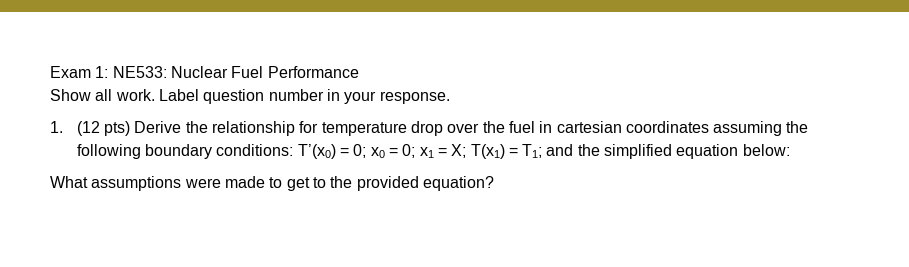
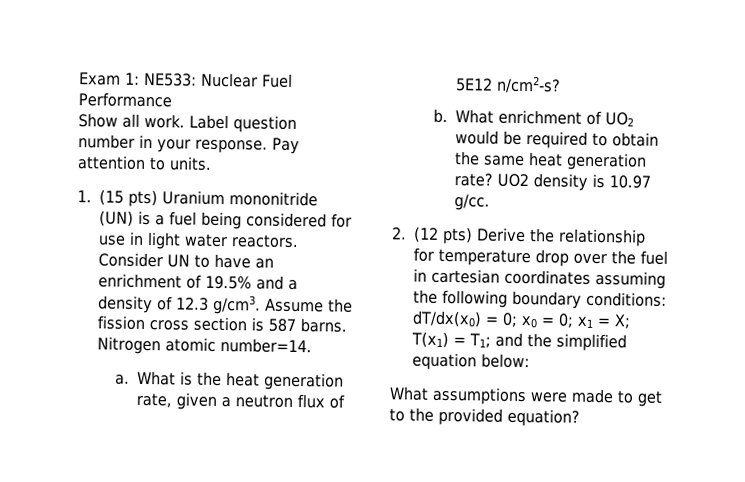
[50,121,63,133] // 1. -> [272,137,300,155] [77,155,212,171] [77,189,318,208] [99,210,352,230] [98,231,299,250] [98,252,274,269] [98,273,298,291] [98,294,353,315] [97,315,347,333] [97,336,312,355] [114,370,344,391] [135,392,345,410] [454,75,561,94] [432,108,634,127] [454,130,659,149] [454,151,647,171] [453,173,651,191] [453,194,490,211] [392,227,407,240] Pay attention to units. // 1. (15 pts) Uranium mononitride (UN) is a fuel being considered for use in light water reactors. Consider UN to have an enrichment of 19.5% and a density of 12.3 g/cm3. Assume the fission cross section is 587 barns. Nitrogen atomic number=14. // a. What is the heat generation rate, given a neutron flux of 5E12 n/cm2-s? // b. What enrichment of UO2 would be required to obtain the same heat generation rate? UO2 density is 10.97 g/cc. // 2.
[297,144,336,159] T’(x0) -> [412,310,482,328] dT/dx(x0)

